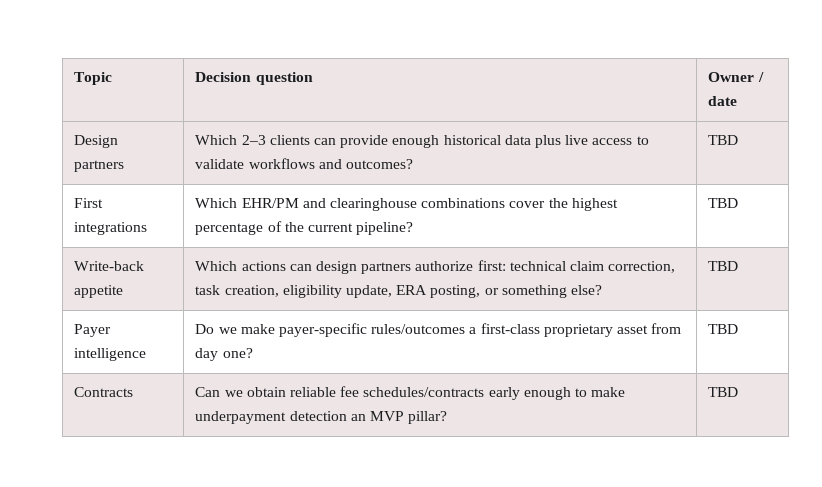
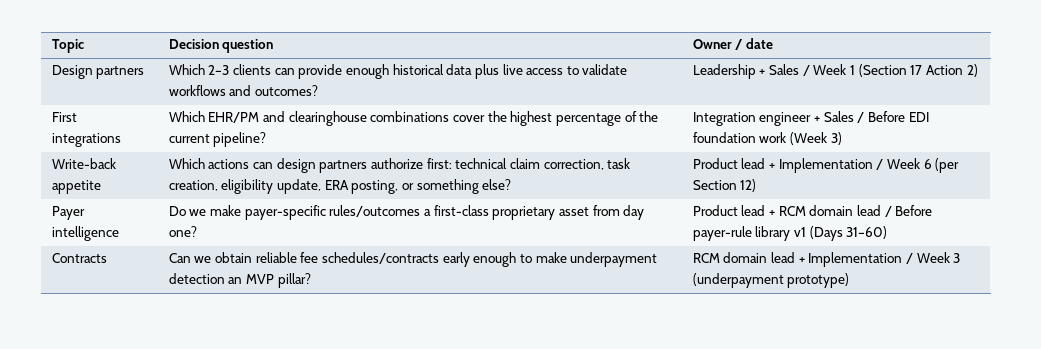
[708,135,739,145] TBD -> [692,64,978,79] Leadership + Sales / Week 1 (Section 17 Action 2)
[708,198,739,208] TBD -> [692,111,929,126] [692,132,842,145] Integration engineer + Sales / Before EDI foundation work (Week 3)
[708,261,739,271] TBD -> [692,158,960,173] [692,179,757,192] Product lead + Implementation / Week 6 (per Section 12)
[708,324,739,334] TBD -> [692,205,933,217] [692,226,888,241] Product lead + RCM domain lead / Before payer-rule library v1 (Days 31–60)
[708,387,739,397] TBD -> [692,252,961,267] [692,273,850,288] RCM domain lead + Implementation / Week 3 (underpayment prototype)

